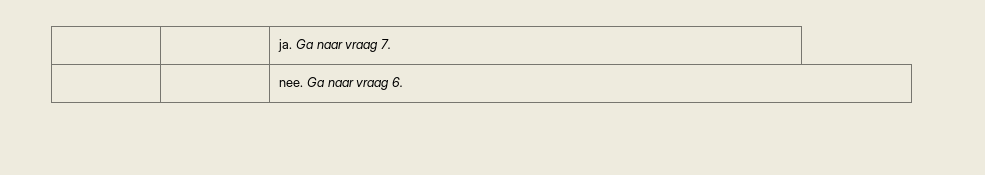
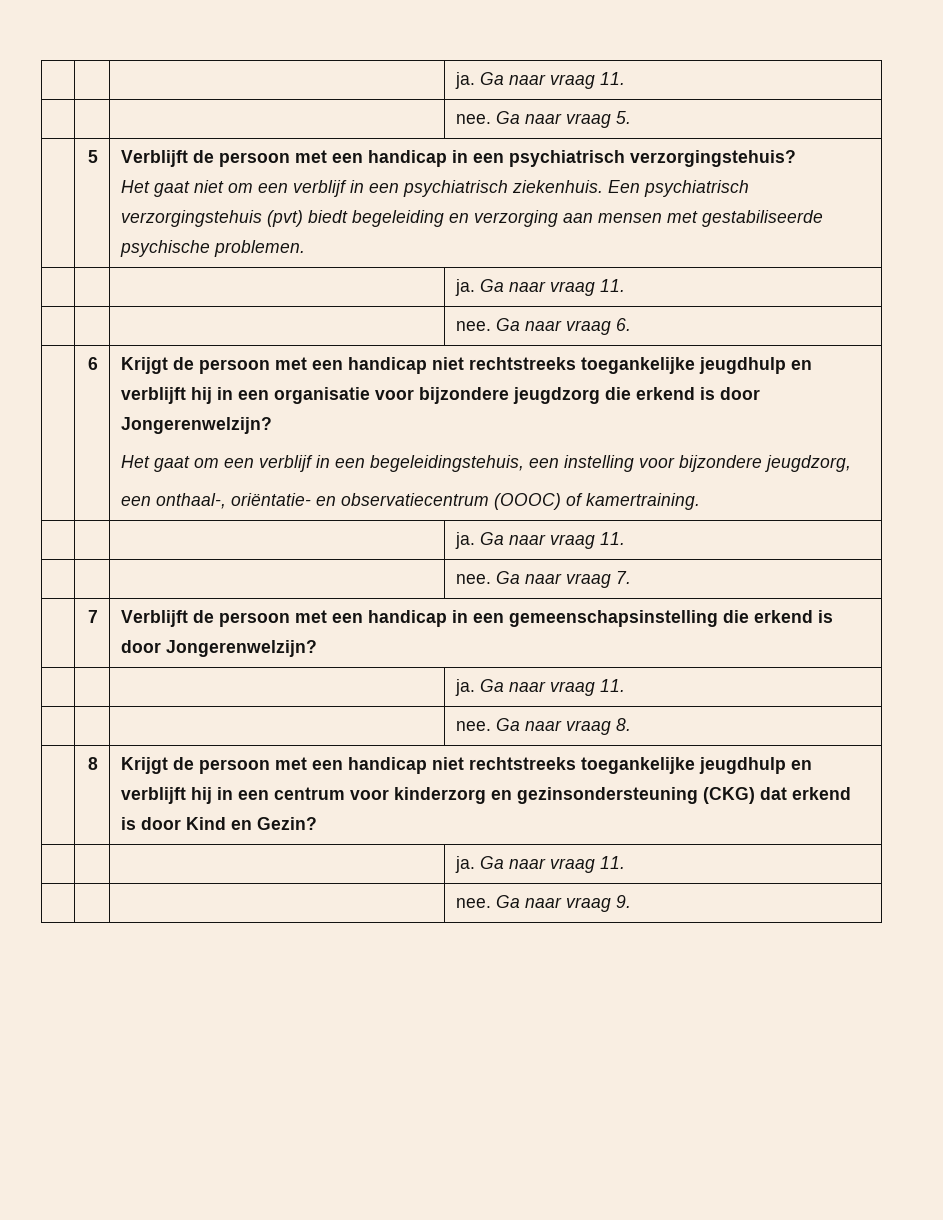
[278,39,391,52] | | ja. Ga naar vraag 7. // -> [455,72,626,89] [456,111,632,128] [87,150,98,163] [121,150,797,167] [121,180,750,197] [121,210,824,227] [120,240,306,257] [455,279,626,296] | | | ja. Ga naar vraag 11. // | | | nee. Ga naar vraag 5. // | 5 | Verblijft de persoon met een handicap in een psychiatrisch verzorgingstehuis? // Het gaat niet om een verblijf in een psychiatrisch ziekenhuis. Een psychiatrisch verzorgingstehuis (pvt) biedt begeleiding en verzorging aan mensen met gestabiliseerde psychische problemen. // | | | ja. Ga naar vraag 11. // |
(403, 82) none -> [87,357,98,370] [121,357,813,374] [121,387,761,404] [121,417,273,434] [121,455,852,472] [121,493,701,510] [455,532,626,549] [456,571,632,588] [87,610,98,623] [121,610,834,627] [121,640,318,657] [455,679,626,696] [456,718,632,735] [87,757,98,770] [121,757,813,774] [121,787,852,804] [121,817,318,830] [455,856,626,873] [456,895,632,912] // | 6 | Krijgt de persoon met een handicap niet rechtstreeks toegankelijke jeugdhulp en verblijft hij in een organisatie voor bijzondere jeugdzorg die erkend is door Jongerenwelzijn? // Het gaat om een verblijf in een begeleidingstehuis, een instelling voor bijzondere jeugdzorg, // een onthaal-, oriëntatie- en observatiecentrum (OOOC) of kamertraining. // | | | ja. Ga naar vraag 11. // | | | nee. Ga naar vraag 7. // | 7 | Verblijft de persoon met een handicap in een gemeenschapsinstelling die erkend is door Jongerenwelzijn? // | | | ja. Ga naar vraag 11. // | | | nee. Ga naar vraag 8. // | 8 | Krijgt de persoon met een handicap niet rechtstreeks toegankelijke jeugdhulp en verblijft hij in een centrum voor kinderzorg en gezinsondersteuning (CKG) dat erkend is door Kind en Gezin? // | | | ja. Ga naar vraag 11. // | | | nee. Ga naar vraag 9.

